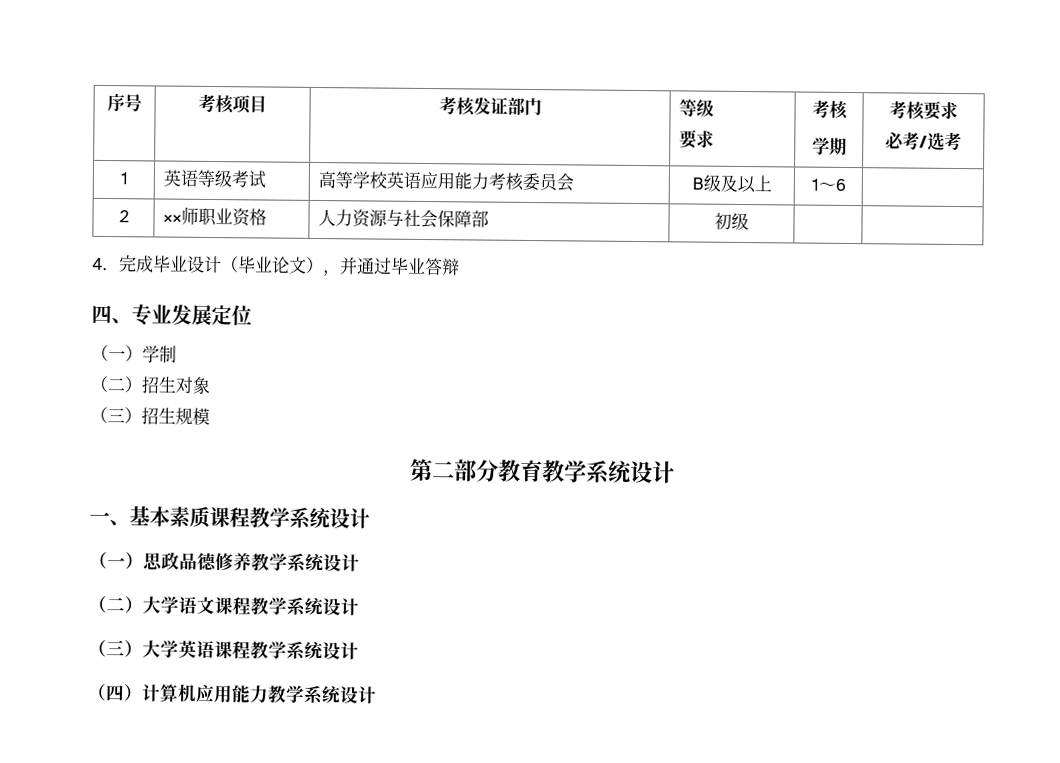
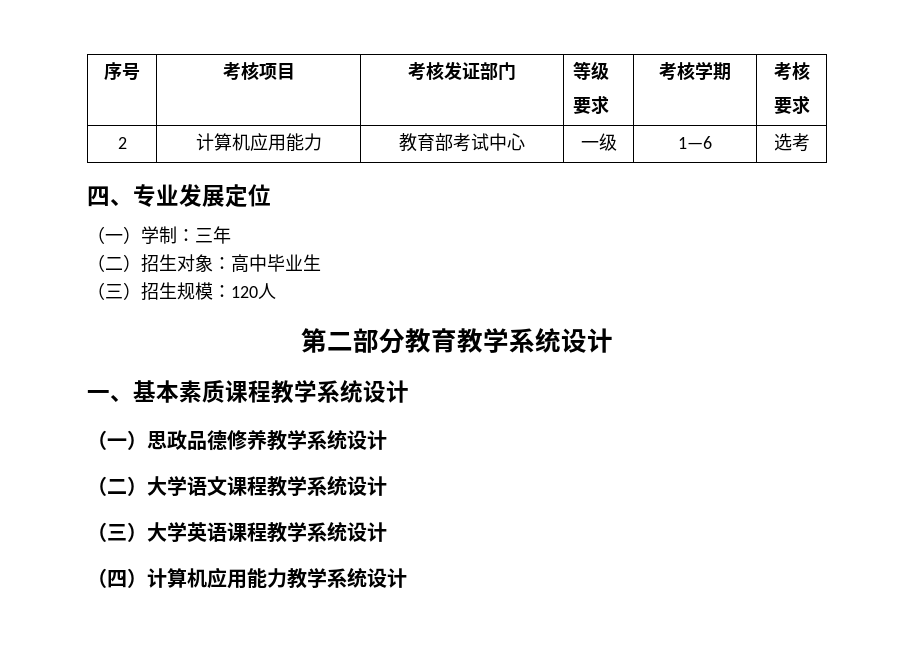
(848, 109) // -> (695, 71) none
[923,100,958,120] [885,131,962,151] [119,172,128,185] [163,169,267,189] [318,171,575,192] [691,174,772,194] [810,178,846,191] [118,210,129,223] [163,206,268,227] [318,209,490,229] [714,212,749,231] [92,255,460,277] 要求 // 必考/选考 // 1 | 英语等级考试 | 高等学校英语应用能力考核委员会 | B级及以上 | 1～6 | // 2 | ××师职业资格 | 人力资源与社会保障部 | 初级 | | // 4．完成毕业设计（毕业论文），并通过毕业答辩 -> [773,95,810,115] [117,137,127,149] [195,133,322,152] [399,133,525,152] [580,133,617,151] [678,136,712,149] [773,133,810,152] // 要求 // 2 | 计算机应用能力 | 教育部考试中心 | 一级 | 1—6 | 选考
(177, 354) none -> [177,226,231,244] ：三年
(211, 385) none -> [213,254,321,273] ：高中毕业生
(210, 416) none -> [213,283,276,299] ：120人

